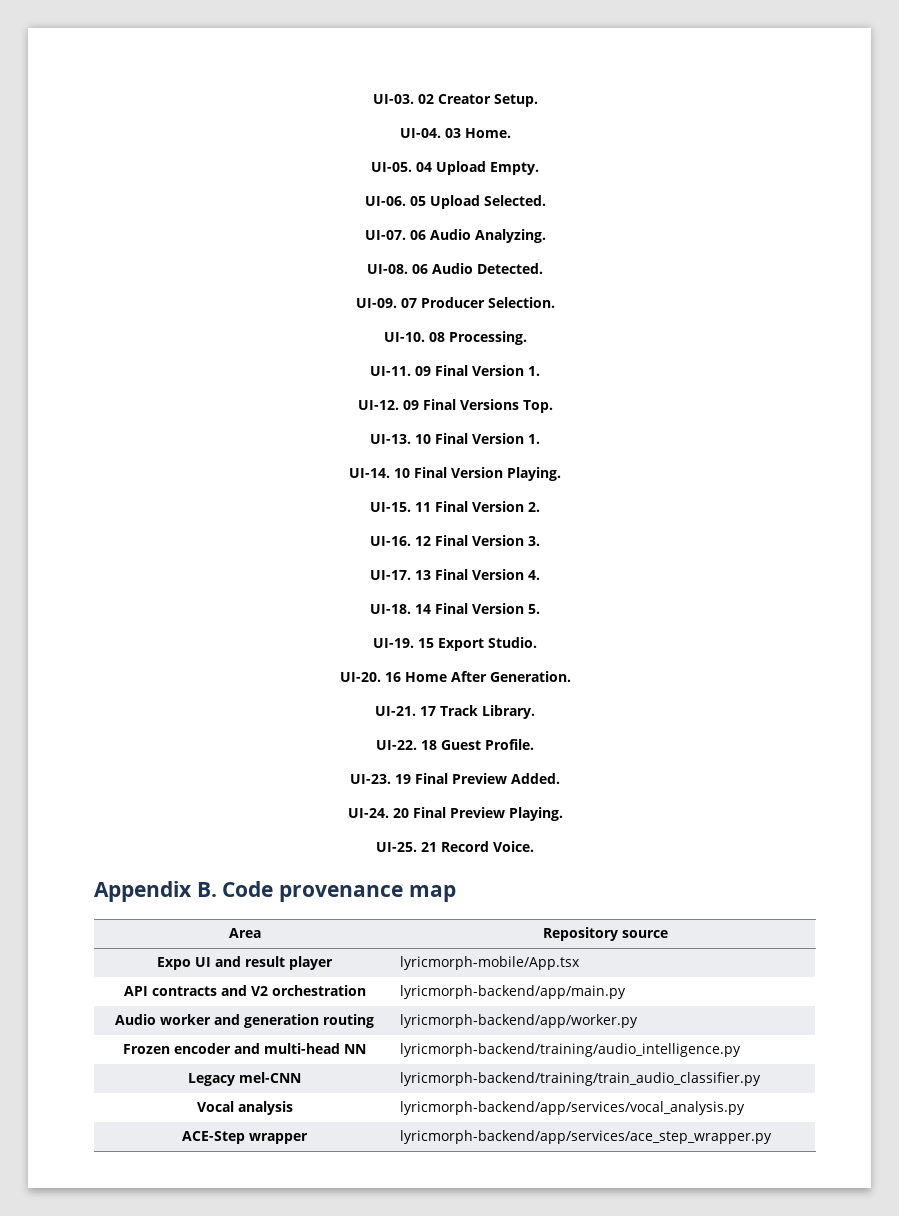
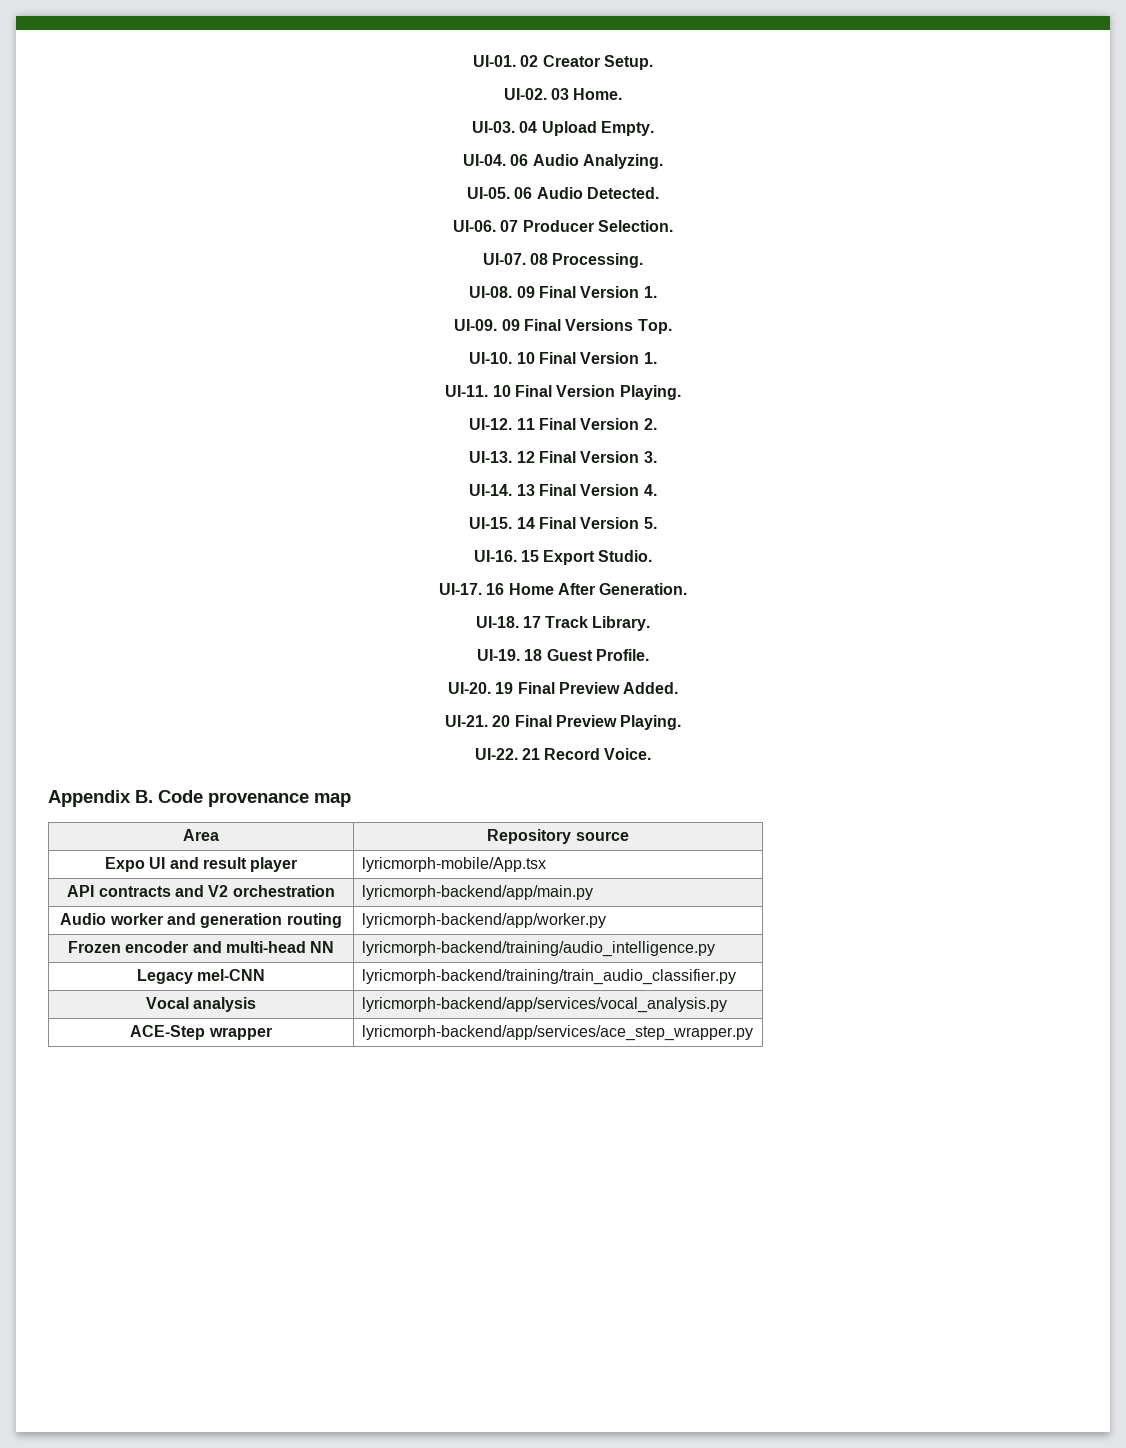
[372,94,414,104] UI-03. -> [473,55,517,67] UI-01.
[399,128,441,138] UI-04. -> [503,88,547,100] UI-02.
[371,162,412,172] UI-05. -> [472,121,516,133] UI-03.
[364,195,546,209] [364,230,406,240] UI-06. 05 Upload Selected. // UI-07. -> [463,154,507,166] UI-04.
[367,264,408,274] UI-08. -> [467,187,511,199] UI-05.
[355,298,397,308] UI-09. -> [453,220,497,232] UI-06.
[383,332,425,342] UI-10. -> [482,253,526,265] UI-07.
[370,366,411,376] UI-11. -> [469,286,513,298] UI-08.
[357,400,399,410] UI-12. -> [454,319,498,331] UI-09.
[370,434,411,444] UI-13. -> [469,352,513,364] UI-10.
[349,468,390,478] UI-14. -> [445,385,489,397] UI-11.
[370,502,411,512] UI-15. -> [469,418,513,430] UI-12.
[370,536,411,546] UI-16. -> [469,451,513,463] UI-13.
[370,570,411,580] UI-17. -> [469,484,513,496] UI-14.
[370,604,411,614] UI-18. -> [469,517,513,529] UI-15.
[373,638,414,648] UI-19. -> [473,550,517,562] UI-16.
[339,672,381,682] UI-20. -> [438,583,482,595] UI-17.
[375,706,416,716] UI-21. -> [475,616,519,628] UI-18.
[376,740,417,750] UI-22. -> [477,649,521,661] UI-19.
[350,774,391,784] UI-23. -> [447,682,491,694] UI-20.
[347,808,389,818] UI-24. -> [444,715,488,727] UI-21.
[376,842,417,852] UI-25. -> [474,748,518,760] UI-22.

